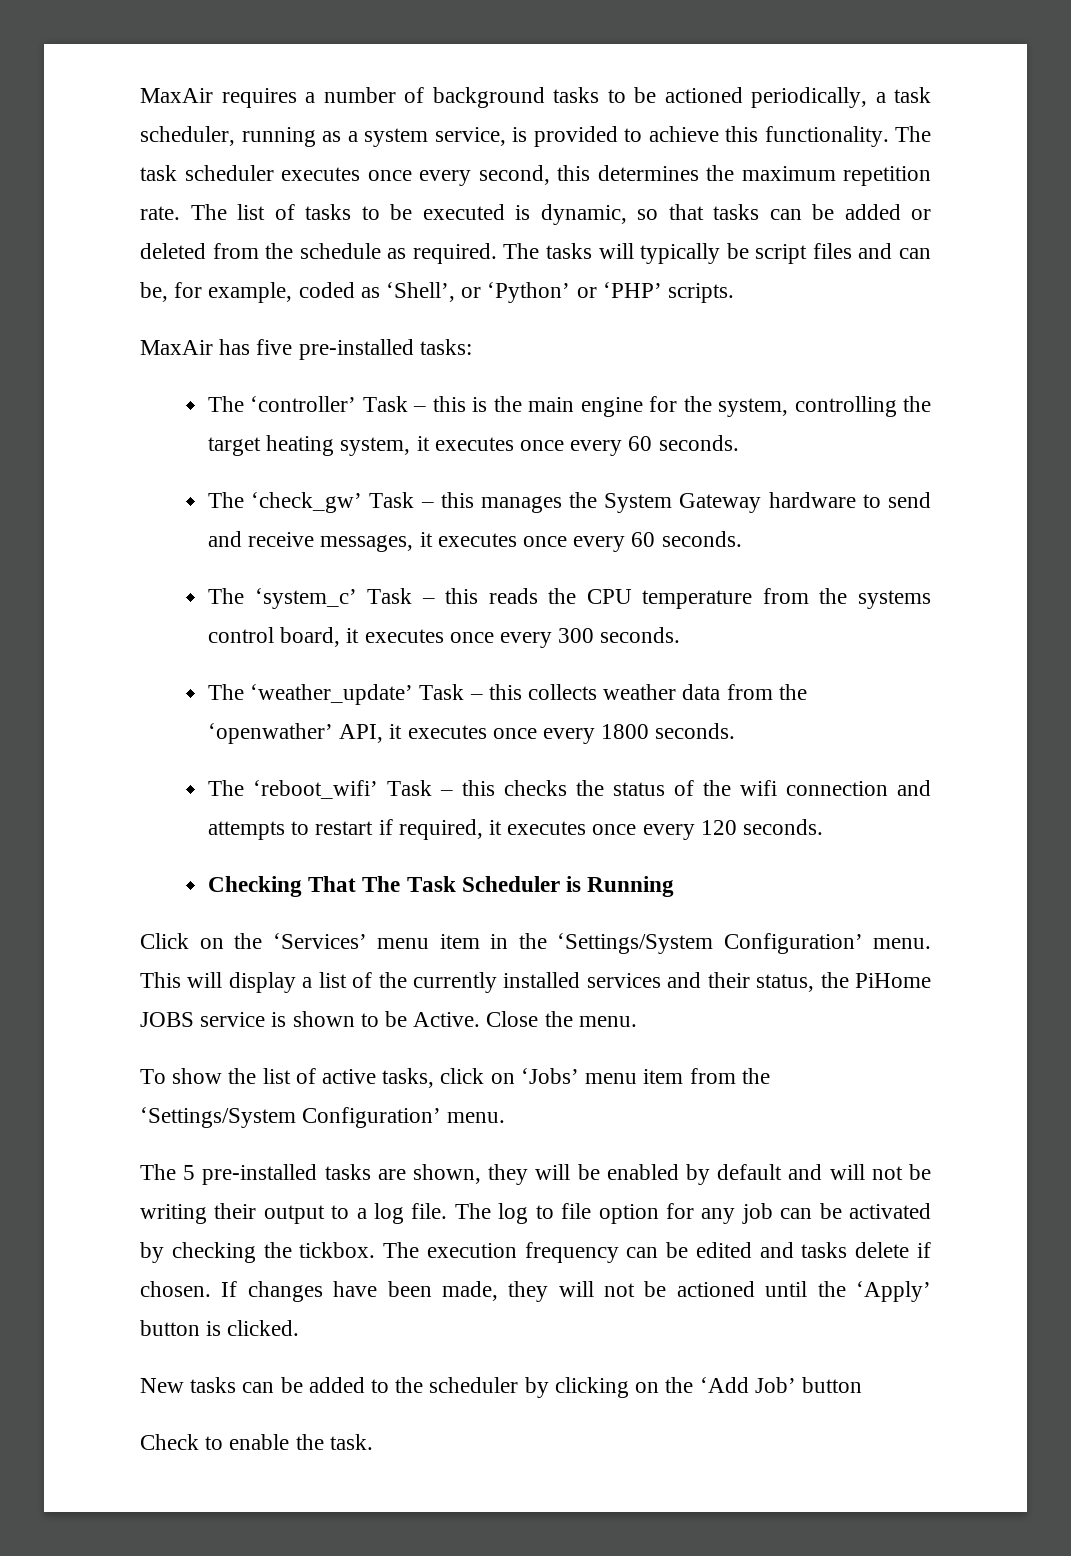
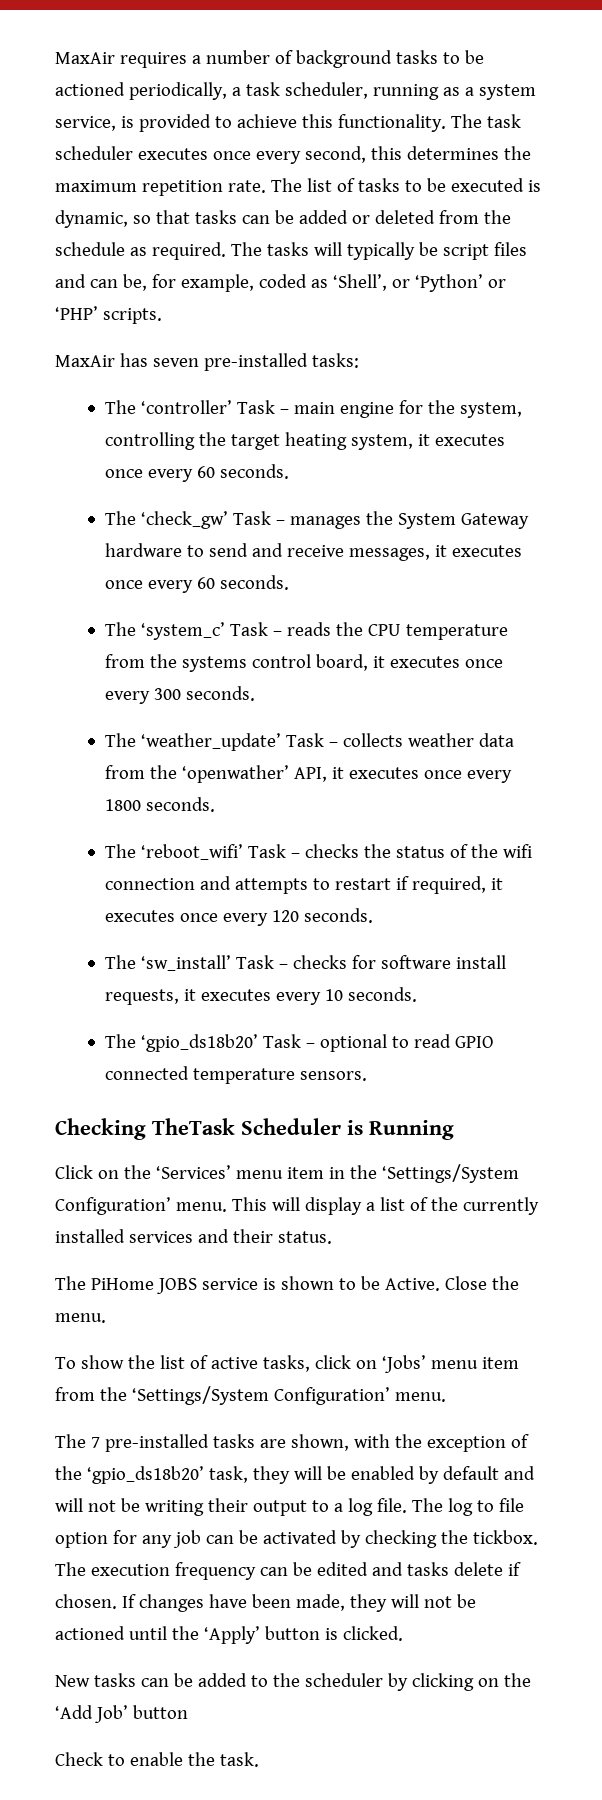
[256,339,293,355] five -> [152,358,199,367] seven
[432,396,522,412] this is the -> (289, 411) none
[440,492,474,508] this -> (285, 522) none
[445,588,479,604] this -> (282, 633) none
[488,684,522,700] this -> (338, 744) none
[461,780,495,796] this -> (300, 855) none
[207,876,456,897] Checking That The Task -> [104,955,506,971] [104,987,417,1005] [104,1034,494,1052] [104,1066,367,1084] [55,1118,235,1140] The ‘sw_install’ Task – checks for software install requests, it executes every 10 seconds. // The ‘gpio_ds18b20’ Task – optional to read GPIO connected temperature sensors. // Checking TheTask
[756,972,849,992] status, the -> [277,1231,332,1244] [55,1276,86,1290] status. // The
[183,1165,196,1180] 5 -> [90,1437,100,1448] 7
(481, 1174) none -> [353,1434,529,1452] [55,1466,248,1484] with the exception of the ‘gpio_ds18b20’ task,

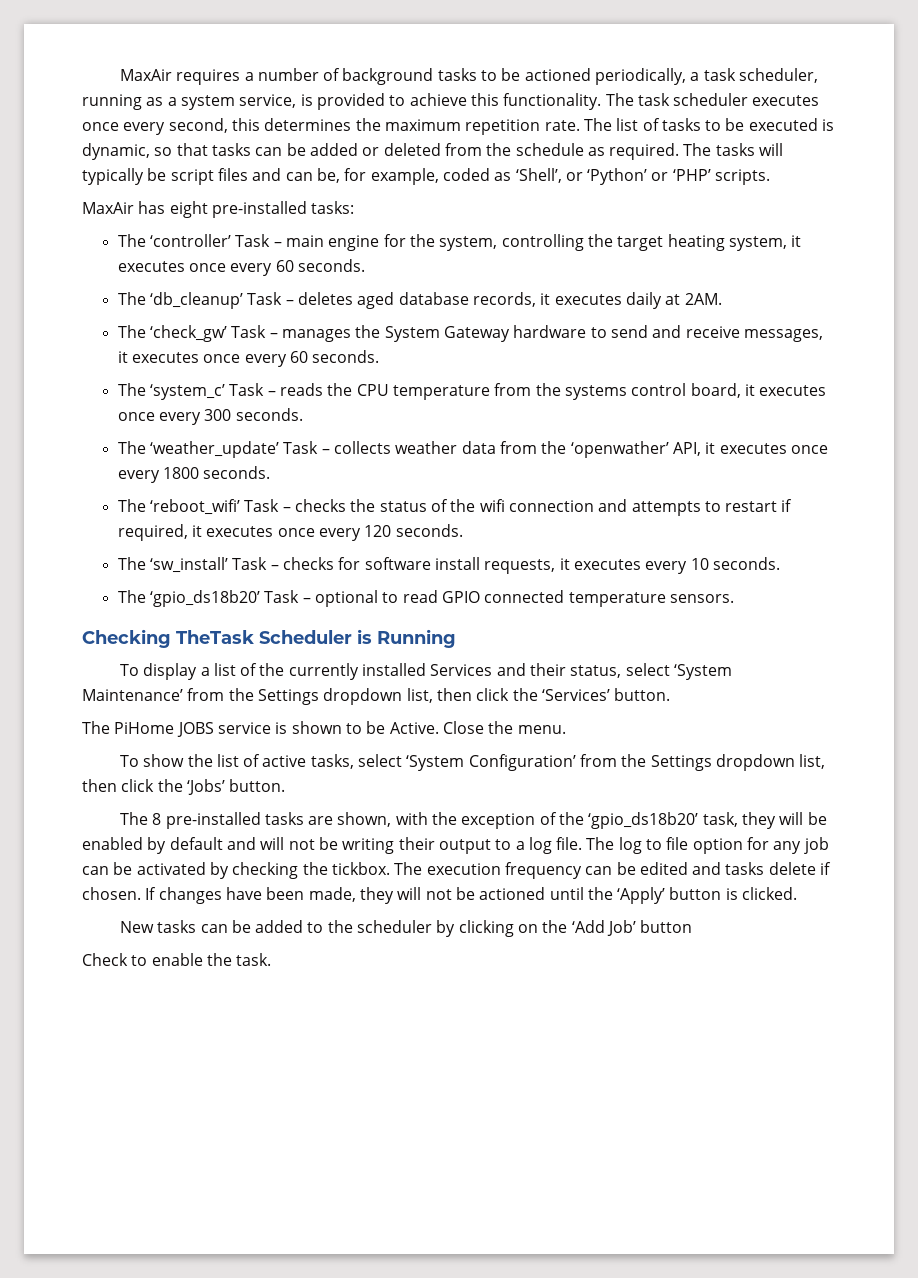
[152,358,199,367] seven -> [169,201,208,218] eight
(289, 471) none -> [117,292,722,309] // The ‘db_cleanup’ Task – deletes aged database records, it executes daily at 2AM.
[55,1164,519,1183] [55,1197,300,1215] Click on the ‘Services’ menu item in the ‘Settings/System Configuration’ menu. This will -> [119,664,139,676] To
[128,1231,193,1243] services -> [430,664,493,676] Services
[277,1231,332,1244] status. -> [570,663,733,680] [82,688,671,705] status, select ‘System Maintenance’ from the Settings dropdown list, then click the ‘Services’ button.
[314,1355,519,1373] [55,1386,446,1405] [55,1434,100,1448] click on ‘Jobs’ menu item from the ‘Settings/System Configuration’ menu. // The 7 -> [358,754,826,771] [82,779,286,795] [119,812,162,825] select ‘System Configuration’ from the Settings dropdown list, then click the ‘Jobs’ button. // The 8

